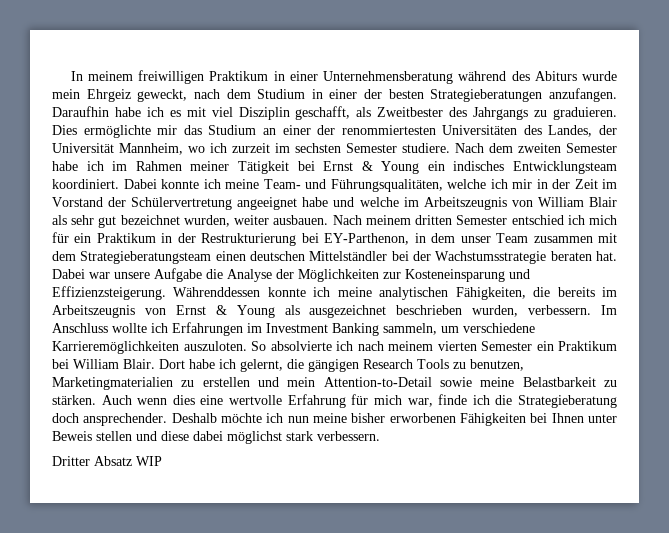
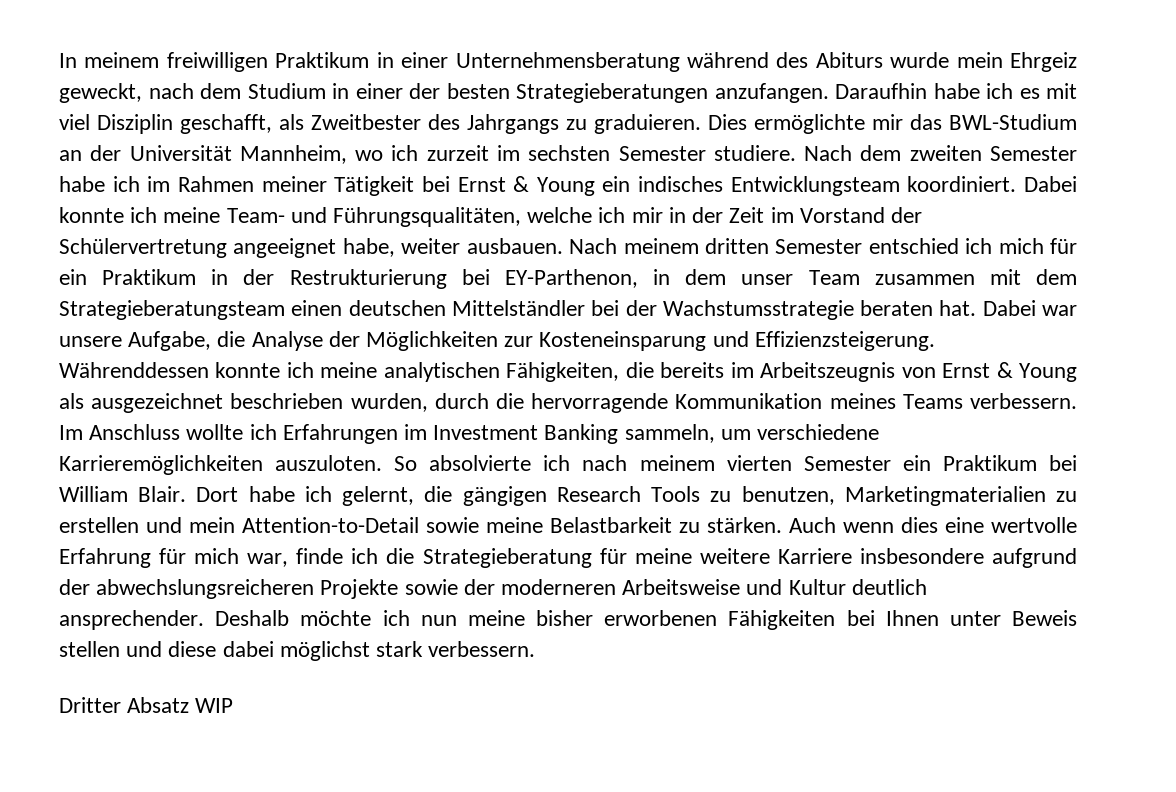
[208,125,593,137] Studium an einer der renommiertesten Universitäten des Landes, -> [949,114,1077,130] [59,150,82,161] BWL-Studium an
[302,197,617,210] [52,215,230,228] habe und welche im Arbeitszeugnis von William Blair als sehr gut bezeichnet wurden, -> [342,238,395,257] habe,
[154,268,202,282] Aufgabe -> [128,331,212,351] Aufgabe,
(519, 311) none -> [434,393,963,413] durch die hervorragende Kommunikation meines Teams
[52,413,79,423] doch -> [599,548,1077,568] [59,579,927,599] für meine weitere Karriere insbesondere aufgrund der abwechslungsreicheren Projekte sowie der moderneren Arbeitsweise und Kultur deutlich

